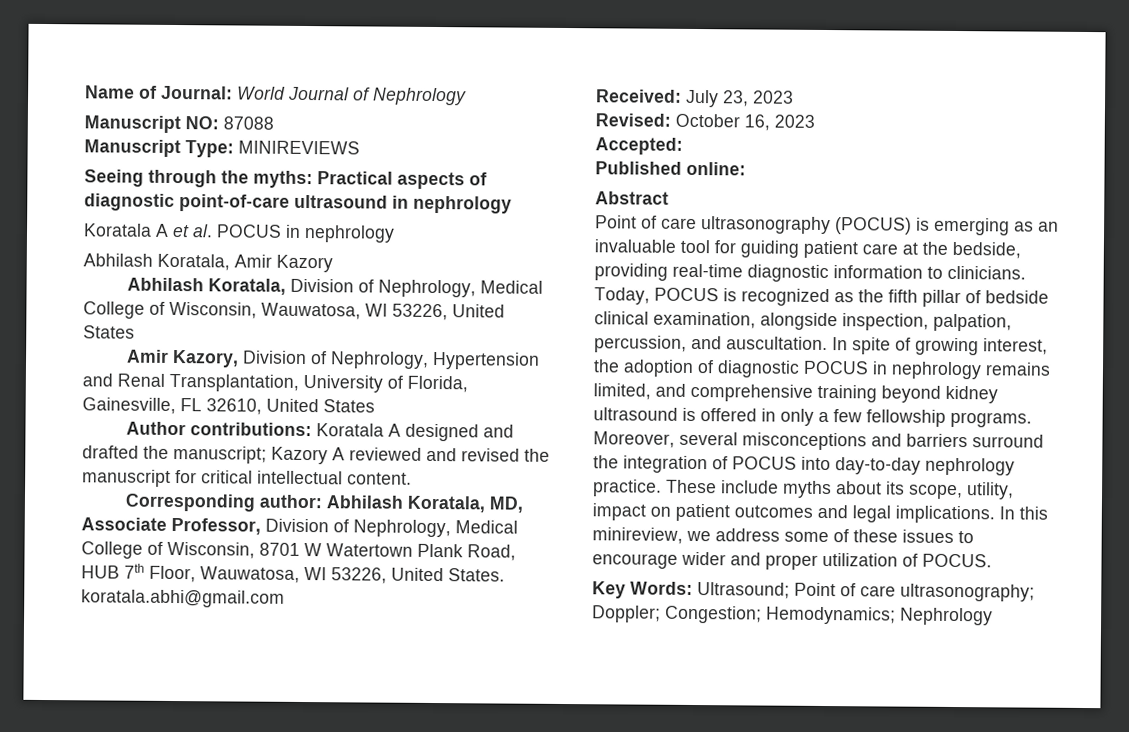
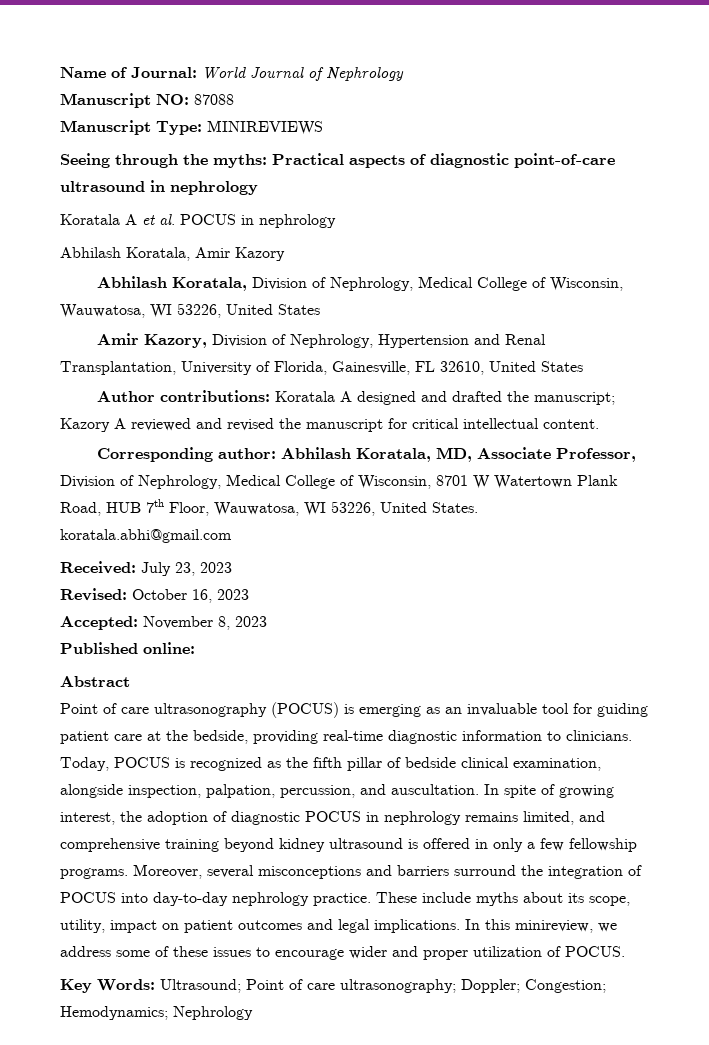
(683, 146) none -> [143,616,267,630] November 8, 2023

